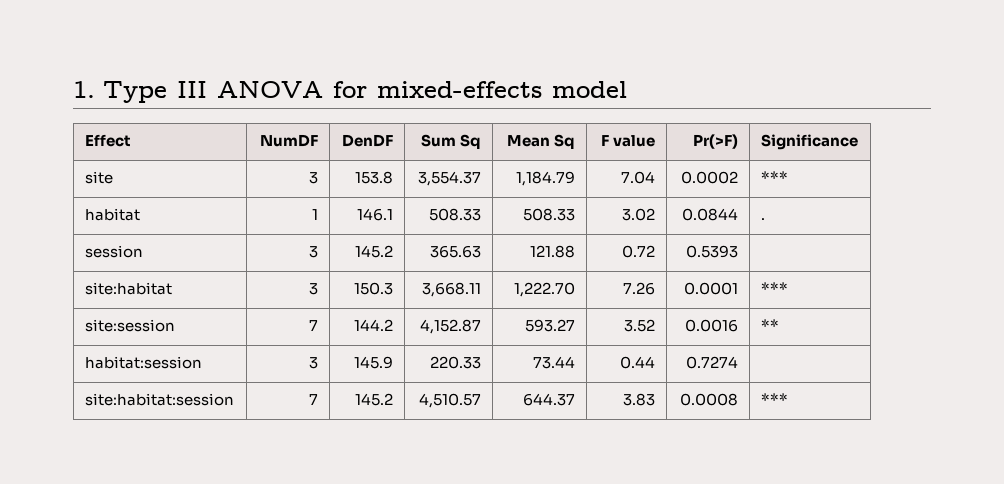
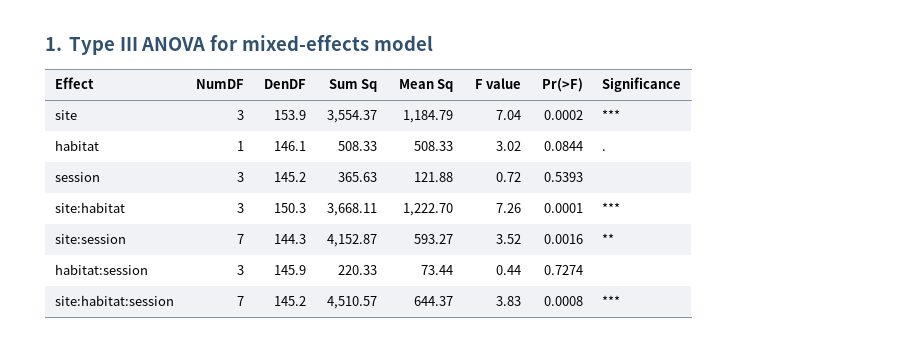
[355,171,394,184] 153.8 -> [274,110,307,120] 153.9
[354,319,394,331] 144.2 -> [274,234,307,244] 144.3

